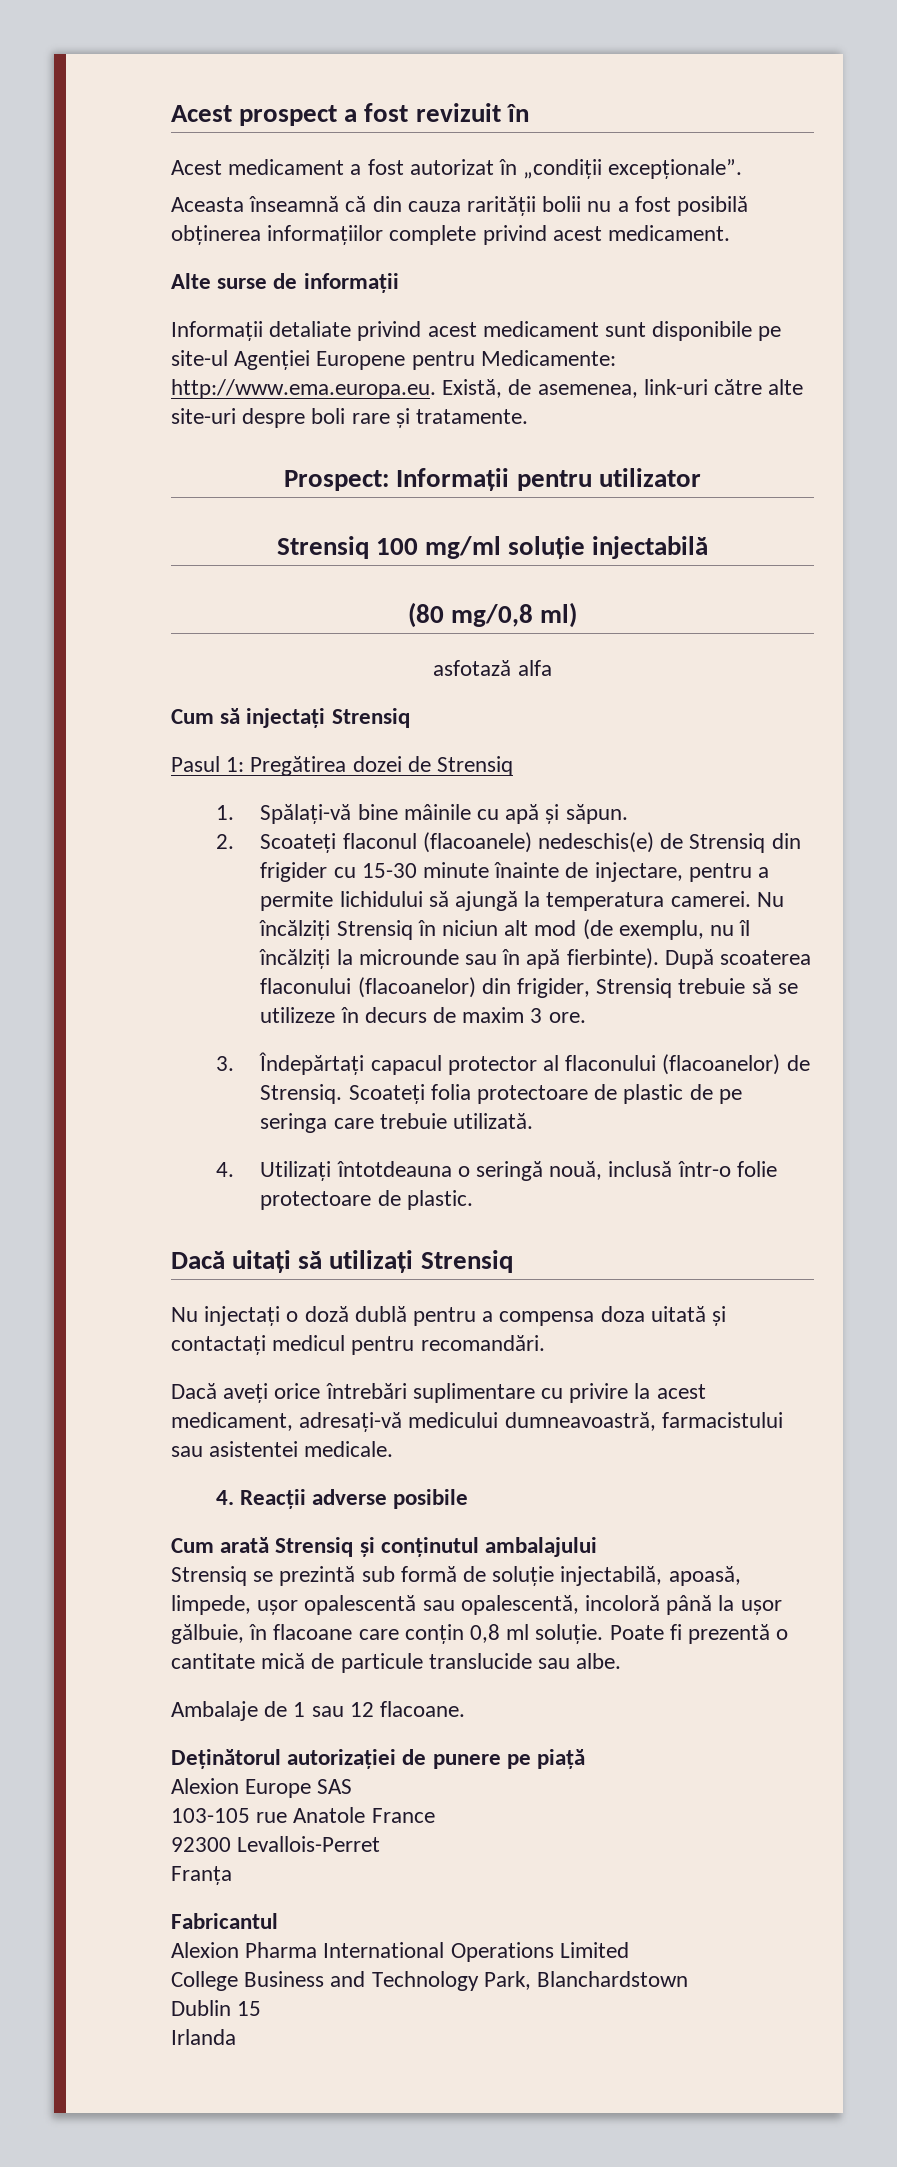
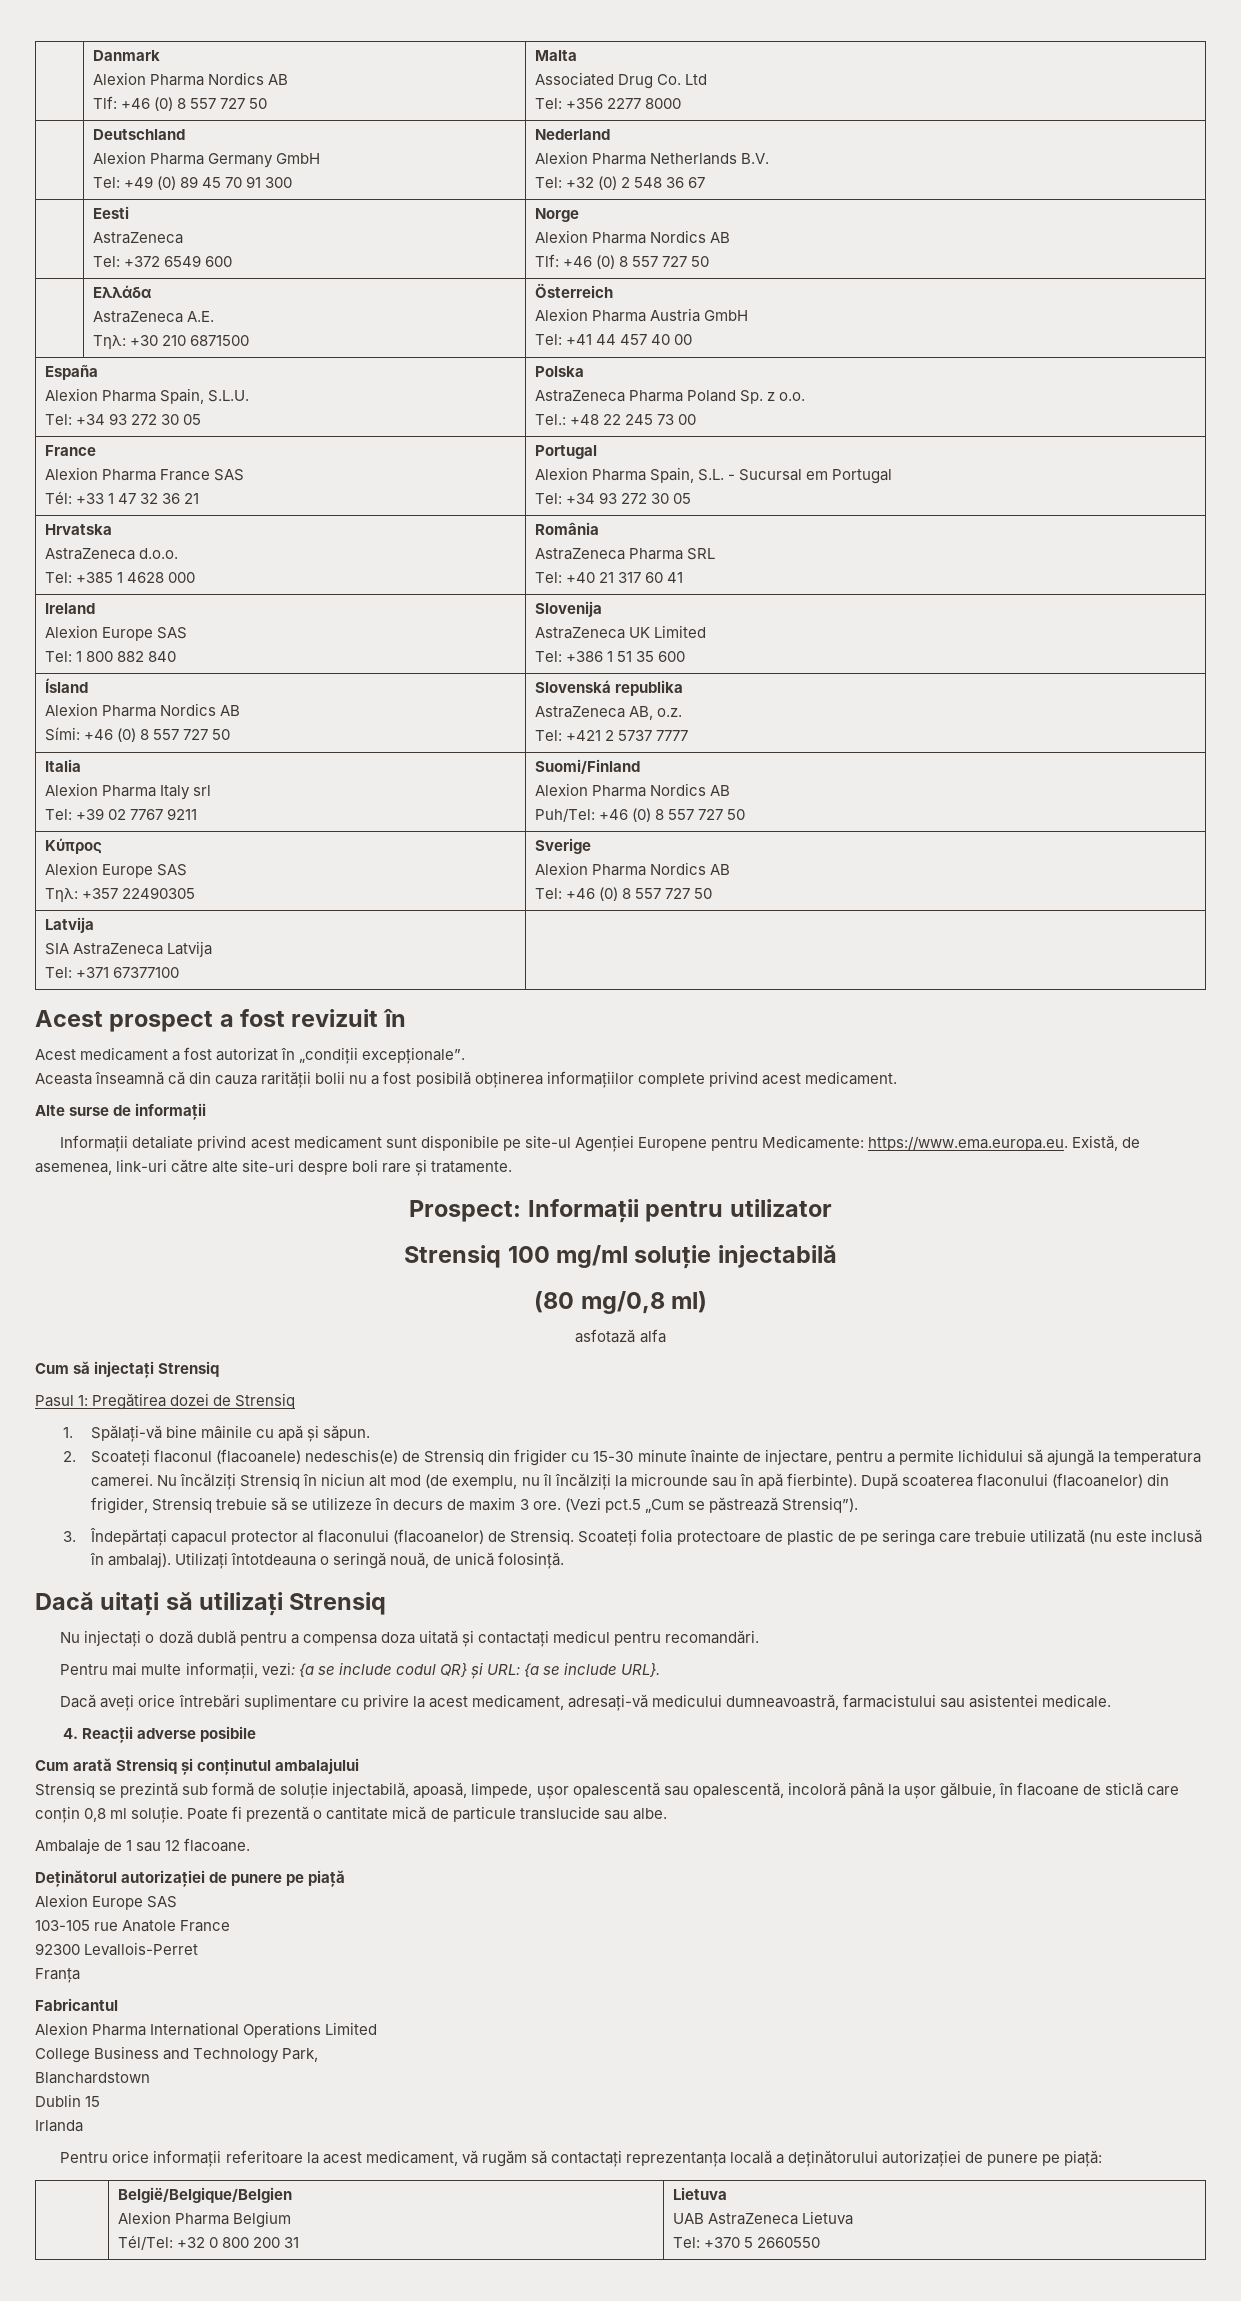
(171, 113) none -> [93,50,161,61] [93,72,289,86] [93,96,268,111] [535,50,578,61] [535,72,708,89] [535,98,682,109] [93,129,186,140] [93,151,321,168] [93,176,293,190] [535,129,611,140] [535,151,770,165] [535,176,706,190] [93,206,130,219] [93,232,184,244] [93,255,233,267] [535,208,580,222] [535,230,731,244] [535,254,710,269] [93,285,152,298] [93,311,215,323] [93,335,250,350] [535,283,614,298] [535,308,749,322] [535,334,693,345] [45,365,99,380] [45,388,250,404] [45,413,202,425] [535,366,585,377] [535,390,806,404] [535,414,697,425] [45,445,97,456] [45,467,245,481] [45,491,200,504] [535,445,598,459] [535,467,893,484] [535,492,692,504] [45,524,113,535] [45,548,179,560] [45,572,196,583] [535,522,600,535] [535,548,716,560] [535,572,684,583] [45,603,96,614] [45,625,188,641] [45,651,177,662] [535,601,603,617] [535,625,707,639] [535,651,686,662] [45,678,89,693] [45,703,241,717] [45,727,231,742] [535,680,684,696] [535,706,683,720] [535,730,689,741] [45,759,82,772] [45,783,212,800] [45,808,198,820] [535,759,641,774] [535,783,731,797] [535,808,746,822] [45,838,103,854] [45,862,188,878] [45,887,196,903] [535,838,592,854] [535,862,731,876] [535,887,713,901] [45,917,95,933] [45,941,213,957] [45,967,180,978] | Danmark // Alexion Pharma Nordics AB // Tlf: +46 (0) 8 557 727 50 | Malta // Associated Drug Co. Ltd // Tel: +356 2277 8000 // | Deutschland // Alexion Pharma Germany GmbH // Tel: +49 (0) 89 45 70 91 300 | Nederland // Alexion Pharma Netherlands B.V. // Tel: +32 (0) 2 548 36 67 // | Eesti // AstraZeneca // Tel: +372 6549 600 | Norge // Alexion Pharma Nordics AB // Tlf: +46 (0) 8 557 727 50 // | Ελλάδα // AstraZeneca A.E. // Τηλ: +30 210 6871500 | Österreich // Alexion Pharma Austria GmbH // Tel: +41 44 457 40 00 // España // Alexion Pharma Spain, S.L.U. // Tel: +34 93 272 30 05 | Polska // AstraZeneca Pharma Poland Sp. z o.o. // Tel.: +48 22 245 73 00 // France // Alexion Pharma France SAS // Tél: +33 1 47 32 36 21 | Portugal // Alexion Pharma Spain, S.L. - Sucursal em Portugal // Tel: +34 93 272 30 05 // Hrvatska // AstraZeneca d.o.o. // Tel: +385 1 4628 000 | România // AstraZeneca Pharma SRL // Tel: +40 21 317 60 41 // Ireland // Alexion Europe SAS // Tel: 1 800 882 840 | Slovenija // AstraZeneca UK Limited // Tel: +386 1 51 35 600 // Ísland // Alexion Pharma Nordics AB // Sími: +46 (0) 8 557 727 50 | Slovenská republika // AstraZeneca AB, o.z. // Tel: +421 2 5737 7777 // Italia // Alexion Pharma Italy srl // Tel: +39 02 7767 9211 | Suomi/Finland // Alexion Pharma Nordics AB // Puh/Tel: +46 (0) 8 557 727 50 // Κύπρος // Alexion Europe SAS // Τηλ: +357 22490305 | Sverige // Alexion Pharma Nordics AB // Tel: +46 (0) 8 557 727 50 // Latvija // SIA AstraZeneca Latvija // Tel: +371 67377100 | //
[171,379,436,399] http://www.ema.europa.eu. -> [868,1136,1069,1151] https://www.ema.europa.eu.
(586, 1017) none -> [564,1497,858,1513] (Vezi pct.5 „Cum se păstrează Strensiq”).
[452,1113,533,1129] [215,1162,234,1177] utilizată. // 4. -> [1029,1529,1203,1544] [90,1552,172,1568] utilizată (nu este inclusă în ambalaj).
[608,1161,777,1177] [260,1190,473,1210] inclusă într-o folie protectoare de plastic. -> [433,1552,565,1569] de unică folosință.
(545, 1343) none -> [60,1662,661,1679] // Pentru mai multe informații, vezi: {a se include codul QR} și URL: {a se include URL}.
(353, 1632) none -> [1083,1782,1144,1796] de sticlă
(531, 1980) none -> (319, 2055) //
(236, 2037) none -> [60,2150,1103,2167] [118,2187,293,2203] [118,2211,292,2228] [118,2235,300,2250] [673,2187,728,2200] [673,2211,854,2225] [673,2237,821,2248] // Pentru orice informații referitoare la acest medicament, vă rugăm să contactați reprezentanța locală a deținătorului autorizației de punere pe piață: // | België/Belgique/Belgien // Alexion Pharma Belgium // Tél/Tel: +32 0 800 200 31 | Lietuva // UAB AstraZeneca Lietuva // Tel: +370 5 2660550

